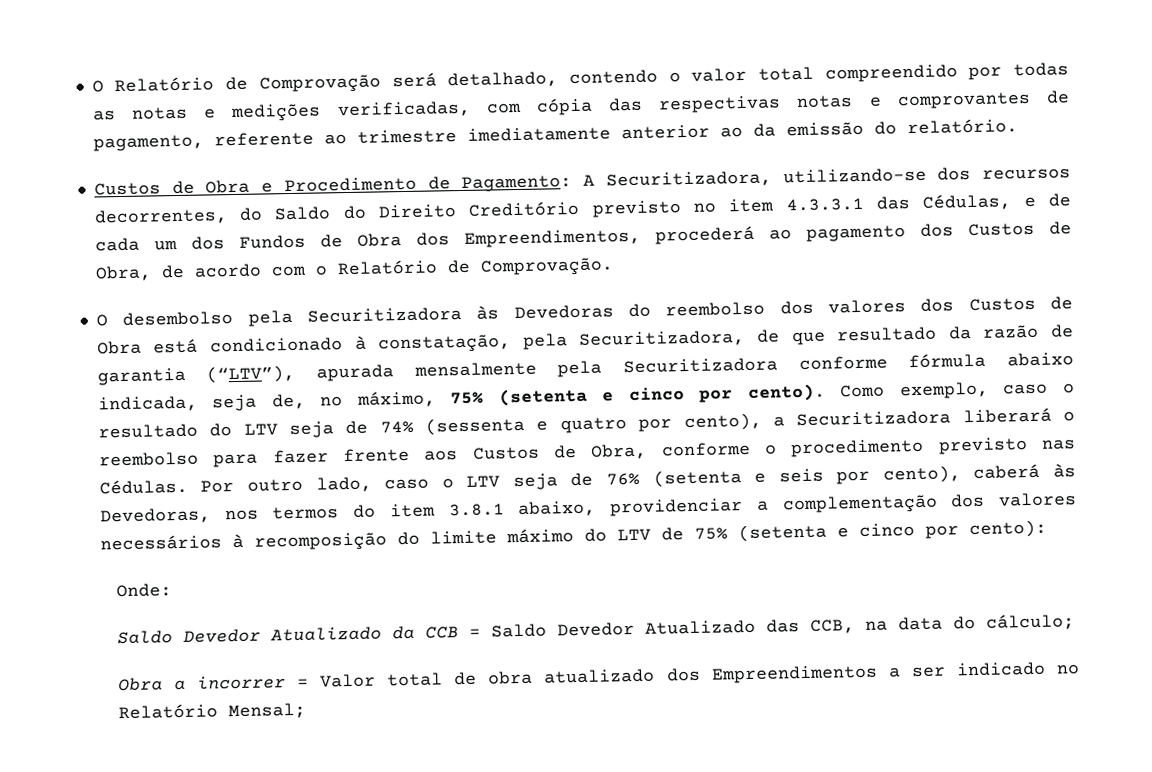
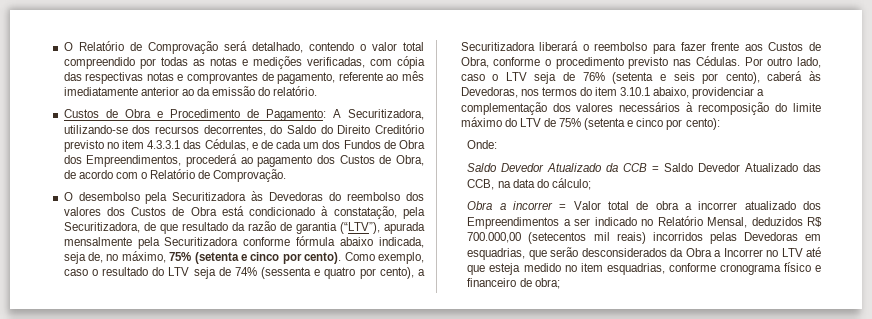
[356,129,457,144] trimestre -> [401,71,424,81] mês
[448,503,505,517] 3.8.1 -> [620,87,651,96] 3.10.1
(534, 677) none -> [685,201,738,210] a incorrer
[227,702,306,720] Mensal; -> [707,217,822,228] [467,232,821,244] [467,247,822,260] [467,262,821,275] [467,278,560,289] Mensal, deduzidos R$ 700.000,00 (setecentos mil reais) incorridos pelas Devedoras em esquadrias, que serão desconsiderados da Obra a Incorrer no LTV até que esteja medido no item esquadrias, conforme cronograma físico e financeiro de obra;

